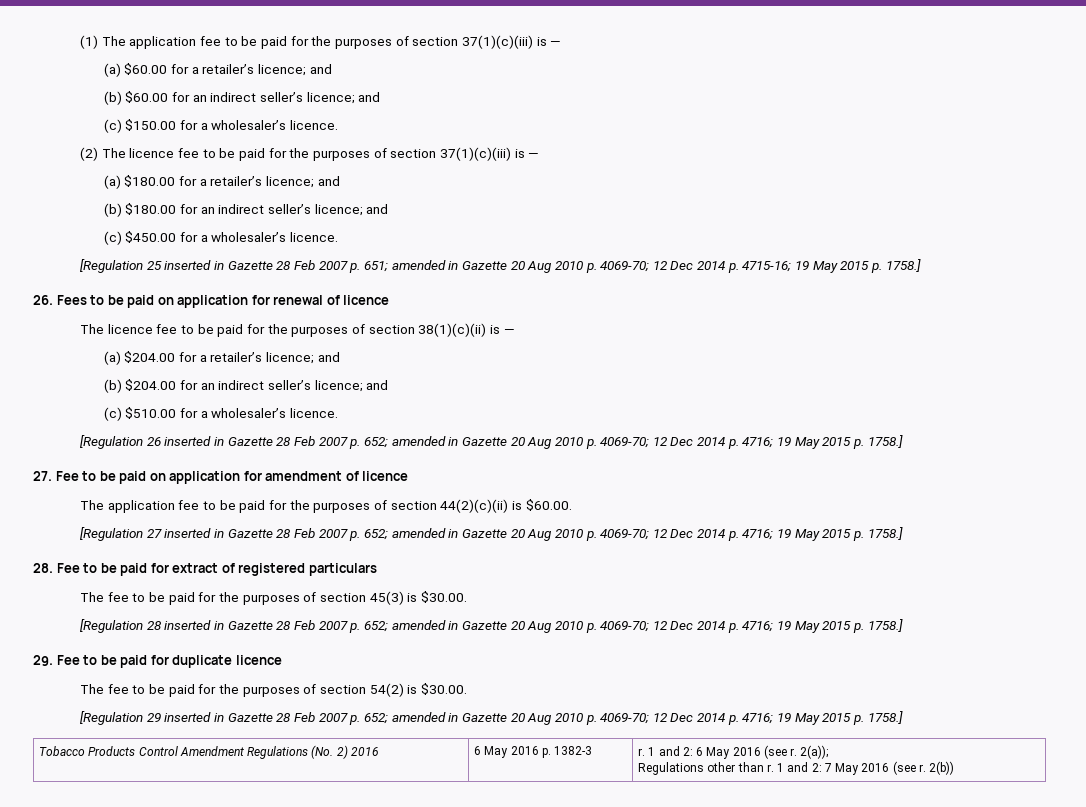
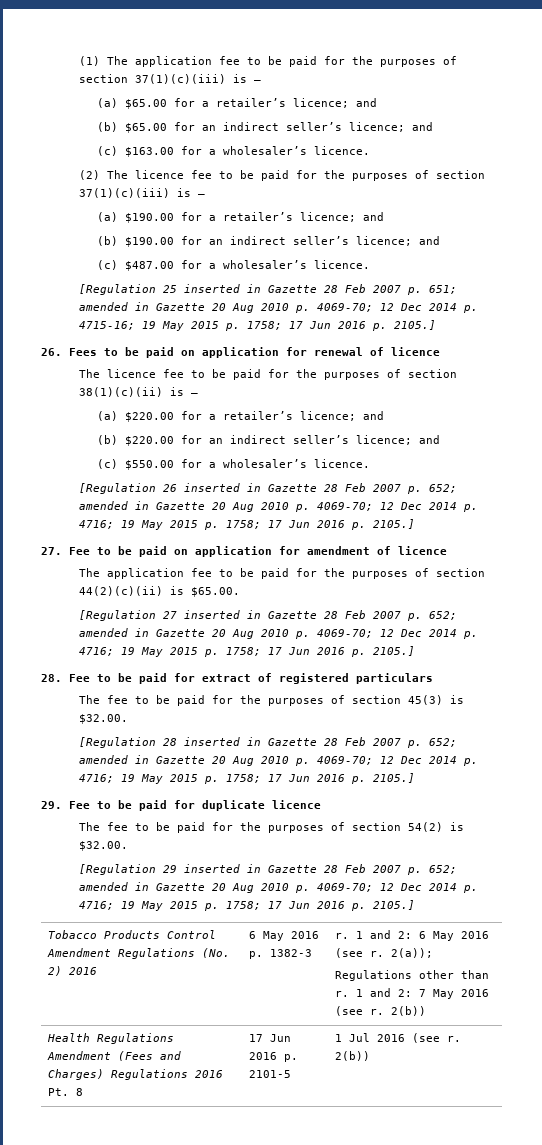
[124,63,332,76] [103,91,381,105] [103,119,177,133] $60.00 for a retailer’s licence; and // (b) $60.00 for an indirect seller’s licence; and // (c) $150.00 -> [125,98,378,109] [97,122,434,133] [97,146,175,157] $65.00 for a retailer’s licence; and // (b) $65.00 for an indirect seller’s licence; and // (c) $163.00
[124,175,340,188] [103,203,389,217] [103,231,177,245] $180.00 for a retailer’s licence; and // (b) $180.00 for an indirect seller’s licence; and // (c) $450.00 -> [125,212,385,223] [97,236,441,247] [97,260,175,271] $190.00 for a retailer’s licence; and // (b) $190.00 for an indirect seller’s licence; and // (c) $487.00
[885,259,921,272] 1758.] -> [246,320,436,331] 1758; 17 Jun 2016 p. 2105.]
[124,351,340,364] [103,379,389,393] [103,407,177,421] $204.00 for a retailer’s licence; and // (b) $204.00 for an indirect seller’s licence; and // (c) $510.00 -> [125,411,385,422] [97,435,441,446] [97,459,175,470] $220.00 for a retailer’s licence; and // (b) $220.00 for an indirect seller’s licence; and // (c) $550.00
[867,435,903,448] 1758.] -> [225,519,415,530] 1758; 17 Jun 2016 p. 2105.]
[525,499,572,511] $60.00. -> [190,587,240,597] $65.00.
[867,527,903,540] 1758.] -> [225,646,415,657] 1758; 17 Jun 2016 p. 2105.]
[420,591,467,603] $30.00. -> [78,714,128,724] $32.00.
[867,619,903,632] 1758.] -> [225,773,415,784] 1758; 17 Jun 2016 p. 2105.]
[420,683,467,695] $30.00. -> [78,841,128,851] $32.00.
[867,711,903,724] 1758.] -> [225,900,415,911] 1758; 17 Jun 2016 p. 2105.]
(955, 768) none -> [47,1033,175,1044] [47,1051,182,1061] [48,1069,224,1080] [48,1088,84,1096] [249,1034,292,1042] [249,1052,299,1062] [249,1070,292,1078] [335,1033,462,1043] [335,1051,371,1061] // Health Regulations Amendment (Fees and Charges) Regulations 2016 Pt. 8 | 17 Jun 2016 p. 2101-5 | 1 Jul 2016 (see r. 2(b))

